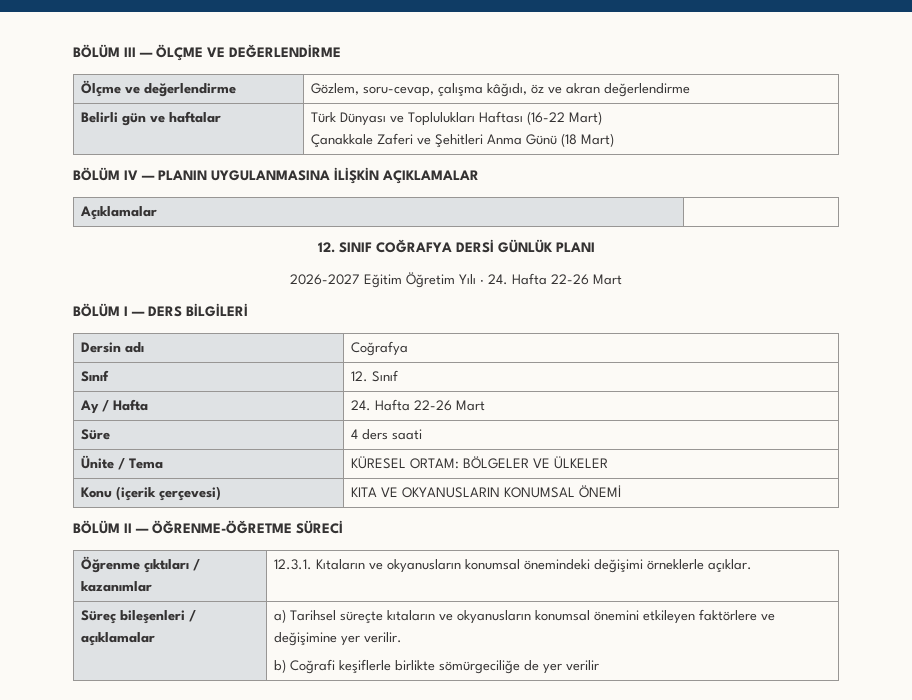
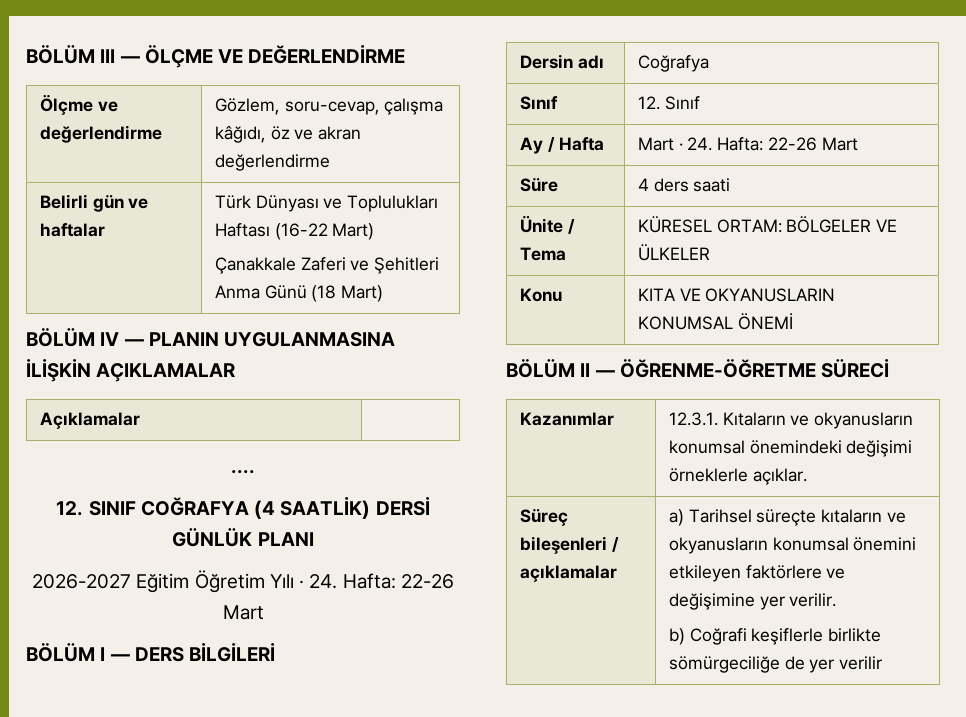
(158, 213) none -> [231,470,255,474] // ....
(452, 246) none -> [254,497,371,519] (4 SAATLİK)
[512,273,547,285] Hafta -> [342,573,396,589] Hafta:
[351,399,411,411] 24. Hafta -> [637,137,764,151] Mart · 24. Hafta:
[116,486,222,501] (içerik çerçevesi) -> (562, 295) none
[81,556,201,573] [81,581,153,592] Öğrenme çıktıları / kazanımlar -> [519,412,614,426] Kazanımlar

